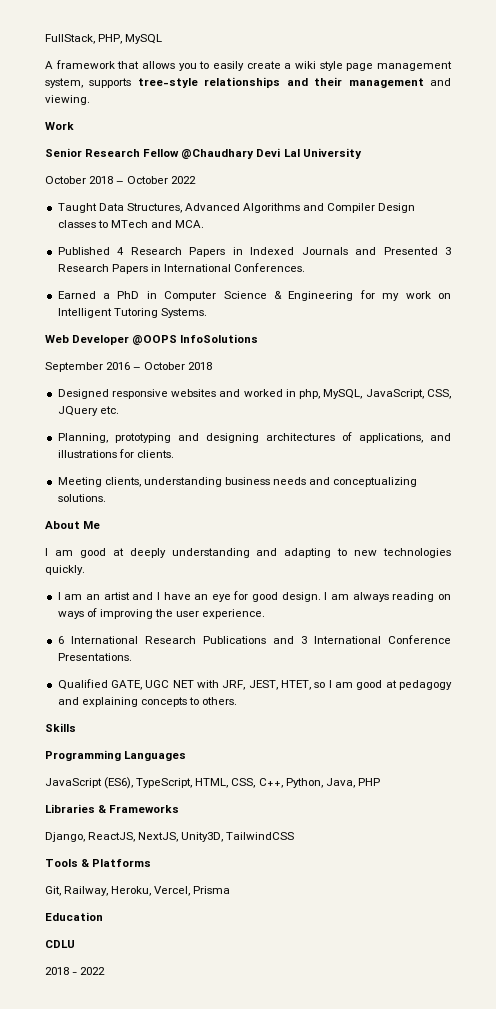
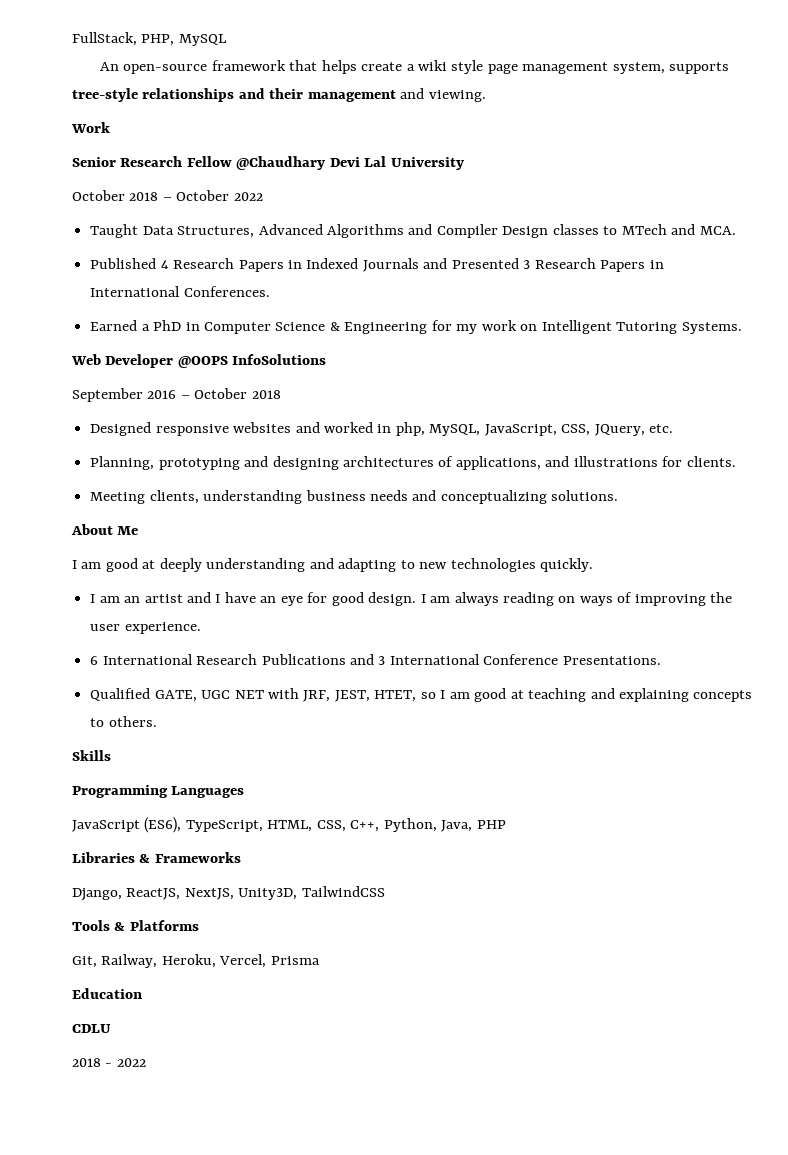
[45,60,244,71] A framework that allows you to easily -> [99,60,357,74] An open-source framework that helps
[57,406,98,416] JQuery -> [594,424,645,436] JQuery,
[399,680,453,690] pedagogy -> [528,688,587,702] teaching

